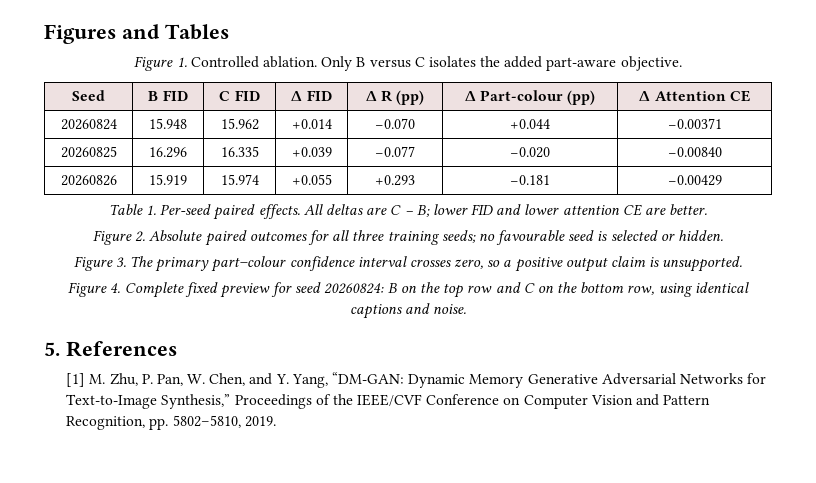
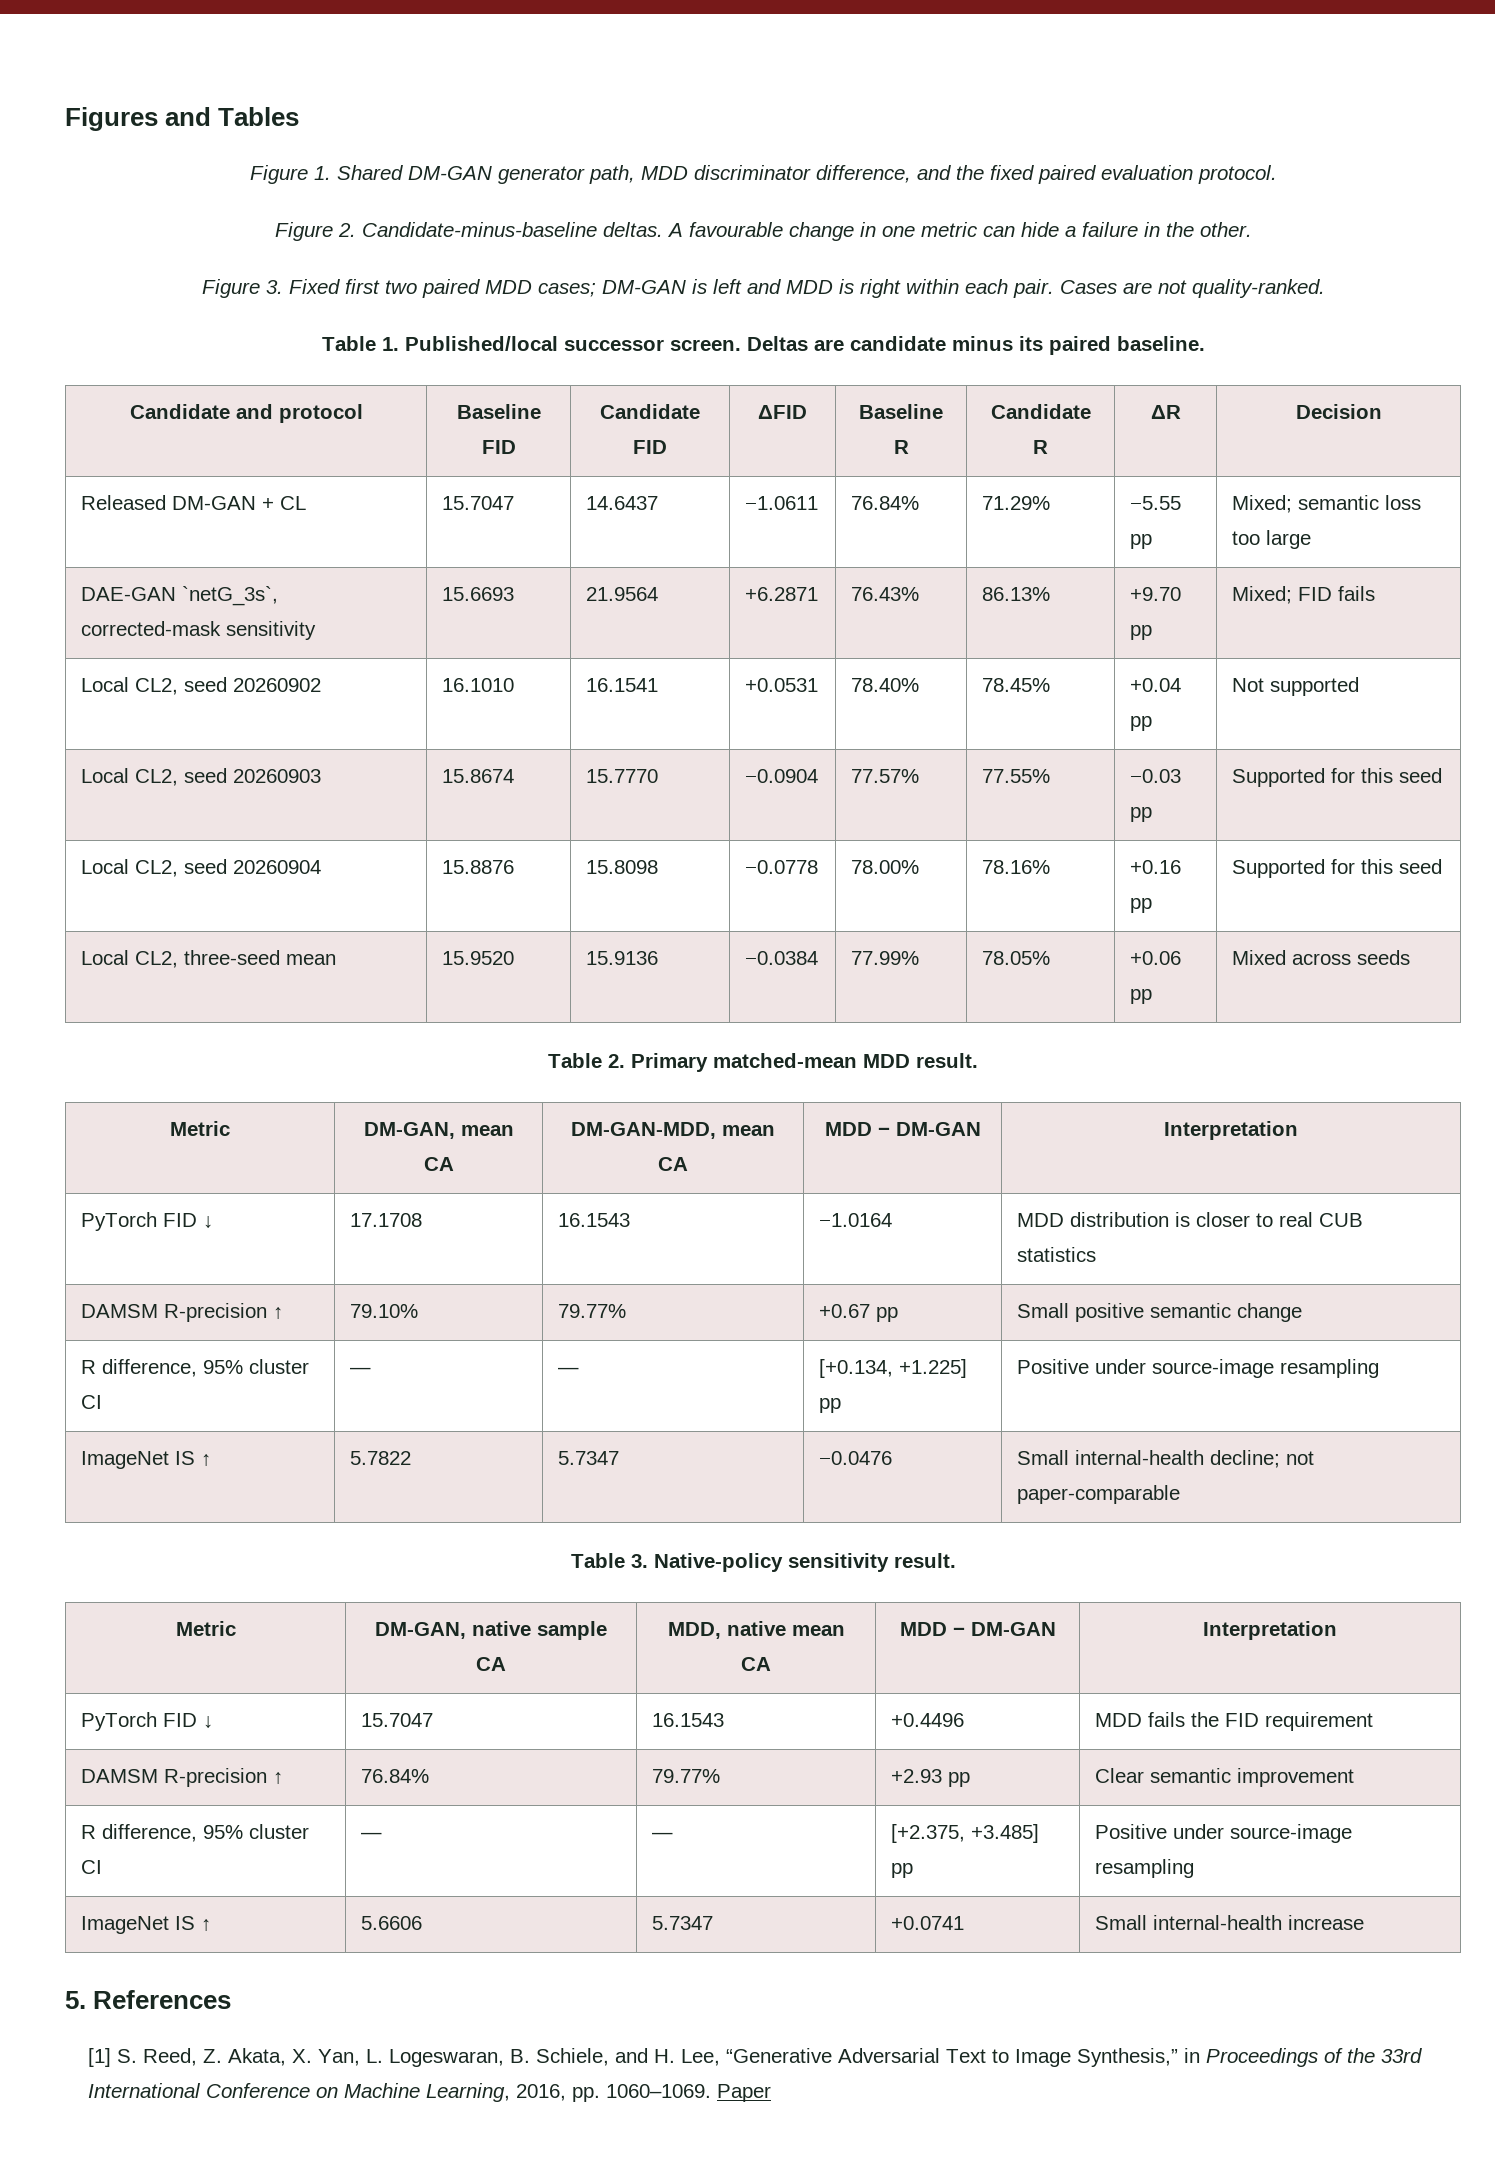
[190,56,682,71] [72,90,105,101] [148,90,188,101] [219,90,260,101] [291,90,332,101] [365,90,425,105] [464,90,596,105] [639,90,750,102] [60,119,117,130] [149,118,187,129] [220,118,259,130] [291,119,332,129] [375,118,415,129] [510,119,550,129] [667,118,722,129] [60,146,117,158] [149,147,187,158] [220,146,259,157] [291,147,332,157] [375,146,415,157] [510,147,550,158] [667,147,722,157] [60,175,117,186] [149,174,187,185] [220,174,259,185] [291,174,332,185] [375,175,415,186] [510,175,550,185] [667,175,722,186] [108,204,708,220] [93,230,723,246] [73,256,743,272] [68,282,749,298] [349,303,467,319] [44,341,177,357] [66,372,767,388] [66,394,711,409] [66,415,276,430] Controlled ablation. Only B versus C isolates the added part-aware objective. // Seed | B FID | C FID | Δ FID | Δ R (pp) | Δ Part-colour (pp) | Δ Attention CE // 20260824 | 15.948 | 15.962 | +0.014 | −0.070 | +0.044 | −0.00371 // 20260825 | 16.296 | 16.335 | +0.039 | −0.077 | −0.020 | −0.00840 // 20260826 | 15.919 | 15.974 | +0.055 | +0.293 | −0.181 | −0.00429 // Table 1. Per-seed paired effects. All deltas are C − B; lower FID and lower attention CE are better. // Figure 2. Absolute paired outcomes for all three training seeds; no favourable seed is selected or hidden. // Figure 3. The primary part–colour confidence interval crosses zero, so a positive output claim is unsupported. // Figure 4. Complete fixed preview for seed 20260824: B on the top row and C on the bottom row, using identical captions and noise. // 5. References // [1] M. Zhu, P. Pan, W. Chen, and Y. Yang, “DM-GAN: Dynamic Memory Generative Adversarial Networks for Text-to-Image Synthesis,” Proceedings of the IEEE/CVF Conference on Computer Vision and Pattern Recognition, pp. 5802–5810, 2019. -> [336,165,1277,184] [274,222,1252,241] [201,279,1325,298] [321,336,1205,355] [129,404,363,423] [456,404,541,419] [481,440,516,454] [600,404,700,419] [633,440,667,454] [758,405,807,419] [859,404,943,419] [893,440,909,454] [990,404,1091,419] [1033,440,1048,454] [1150,405,1181,419] [1295,404,1382,419] [81,495,307,510] [442,496,515,510] [586,496,659,510] [745,496,819,510] [851,496,920,510] [982,496,1051,510] [1130,496,1182,510] [1130,534,1153,549] [1232,495,1422,513] [1232,530,1312,549] [81,586,279,606] [81,621,317,640] [442,587,515,601] [586,587,659,601] [745,587,819,601] [851,587,920,601] [982,587,1051,601] [1130,587,1182,601] [1130,625,1153,640] [1232,586,1376,604] [81,677,322,695] [442,678,515,692] [586,678,659,692] [745,678,819,692] [851,678,920,692] [982,678,1051,692] [1130,678,1182,692] [1130,716,1153,731] [1232,677,1360,696] [81,768,322,786] [442,769,515,783] [586,769,659,783] [745,769,819,783] [851,769,920,783] [982,769,1051,783] [1130,769,1182,783] [1130,807,1153,822] [1232,768,1443,787] [81,859,322,877] [442,860,515,874] [586,860,659,874] [745,860,819,874] [851,860,920,874] [982,860,1051,874] [1130,860,1182,874] [1130,898,1153,913] [1232,859,1443,878] [81,950,337,968] [442,951,515,965] [586,951,659,965] [745,951,819,965] [851,951,920,965] [982,951,1051,965] [1130,951,1182,965] [1130,989,1153,1004] [1232,950,1411,965] [548,1053,978,1072] [170,1121,230,1136] [363,1122,514,1139] [423,1157,454,1171] [571,1122,775,1139] [658,1157,688,1171] [824,1122,981,1136] [1164,1121,1298,1140] [81,1212,214,1231] [350,1213,423,1227] [558,1213,631,1227] [819,1213,893,1227] [1017,1212,1364,1227] [1017,1247,1097,1262] [81,1303,284,1322] [350,1304,419,1318] [558,1304,627,1318] [819,1304,899,1322] [1017,1303,1303,1322] [81,1359,310,1377] [81,1395,103,1409] [350,1367,372,1374] [558,1367,580,1374] [819,1359,968,1378] [819,1398,842,1413] [1017,1359,1380,1378] [81,1451,212,1469] [350,1451,412,1465] [558,1451,620,1465] [819,1451,893,1465] [1017,1450,1315,1468] [1017,1485,1181,1504] [570,1553,956,1572] [175,1621,236,1636] [375,1621,607,1640] [476,1657,506,1671] [667,1621,845,1639] [741,1657,771,1671] [899,1622,1056,1636] [1203,1621,1337,1640] [81,1712,214,1731] [361,1713,434,1727] [652,1713,725,1727] [891,1713,965,1727] [1095,1712,1374,1731] [81,1768,284,1787] [361,1769,430,1783] [652,1769,721,1783] [891,1769,971,1787] [1095,1768,1355,1787] [81,1824,310,1842] [81,1860,103,1874] [361,1832,383,1839] [652,1832,674,1839] [891,1824,1040,1843] [891,1863,914,1878] [1095,1824,1353,1843] [1095,1859,1195,1878] [81,1916,212,1934] [361,1916,423,1930] [652,1916,714,1930] [891,1916,965,1930] [1095,1915,1365,1930] [65,1990,232,2009] [88,2048,1423,2067] [88,2083,772,2102] Shared DM-GAN generator path, MDD discriminator difference, and the fixed paired evaluation protocol. // Figure 2. Candidate-minus-baseline deltas. A favourable change in one metric can hide a failure in the other. // Figure 3. Fixed first two paired MDD cases; DM-GAN is left and MDD is right within each pair. Cases are not quality-ranked. // Table 1. Published/local successor screen. Deltas are candidate minus its paired baseline. // Candidate and protocol | Baseline FID | Candidate FID | ΔFID | Baseline R | Candidate R | ΔR | Decision // Released DM-GAN + CL | 15.7047 | 14.6437 | −1.0611 | 76.84% | 71.29% | −5.55 pp | Mixed; semantic loss too large // DAE-GAN `netG_3s`, corrected-mask sensitivity | 15.6693 | 21.9564 | +6.2871 | 76.43% | 86.13% | +9.70 pp | Mixed; FID fails // Local CL2, seed 20260902 | 16.1010 | 16.1541 | +0.0531 | 78.40% | 78.45% | +0.04 pp | Not supported // Local CL2, seed 20260903 | 15.8674 | 15.7770 | −0.0904 | 77.57% | 77.55% | −0.03 pp | Supported for this seed // Local CL2, seed 20260904 | 15.8876 | 15.8098 | −0.0778 | 78.00% | 78.16% | +0.16 pp | Supported for this seed // Local CL2, three-seed mean | 15.9520 | 15.9136 | −0.0384 | 77.99% | 78.05% | +0.06 pp | Mixed across seeds // Table 2. Primary matched-mean MDD result. // Metric | DM-GAN, mean CA | DM-GAN-MDD, mean CA | MDD − DM-GAN | Interpretation // PyTorch FID ↓ | 17.1708 | 16.1543 | −1.0164 | MDD distribution is closer to real CUB statistics // DAMSM R-precision ↑ | 79.10% | 79.77% | +0.67 pp | Small positive semantic change // R difference, 95% cluster CI | — | — | [+0.134, +1.225] pp | Positive under source-image resampling // ImageNet IS ↑ | 5.7822 | 5.7347 | −0.0476 | Small internal-health decline; not paper-comparable // Table 3. Native-policy sensitivity result. // Metric | DM-GAN, native sample CA | MDD, native mean CA | MDD − DM-GAN | Interpretation // PyTorch FID ↓ | 15.7047 | 16.1543 | +0.4496 | MDD fails the FID requirement // DAMSM R-precision ↑ | 76.84% | 79.77% | +2.93 pp | Clear semantic improvement // R difference, 95% cluster CI | — | — | [+2.375, +3.485] pp | Positive under source-image resampling // ImageNet IS ↑ | 5.6606 | 5.7347 | +0.0741 | Small internal-health increase // 5. References // [1] S. Reed, Z. Akata, X. Yan, L. Logeswaran, B. Schiele, and H. Lee, “Generative Adversarial Text to Image Synthesis,” in Proceedings of the 33rd International Conference on Machine Learning, 2016, pp. 1060–1069. Paper

